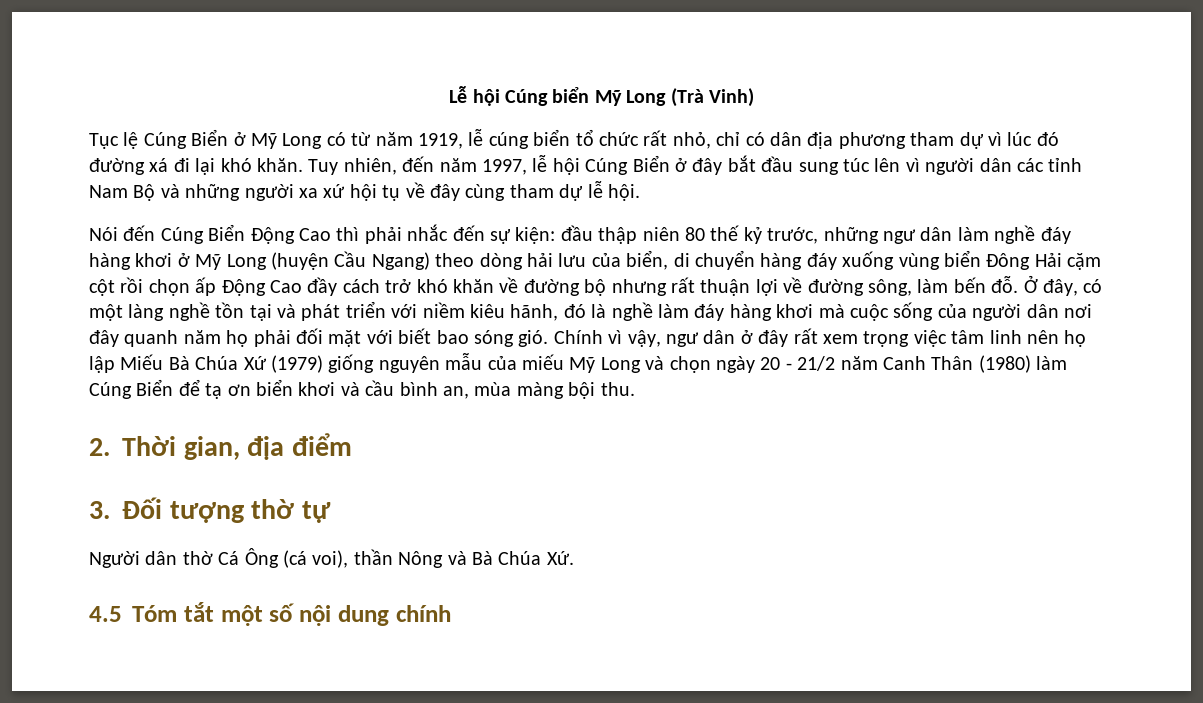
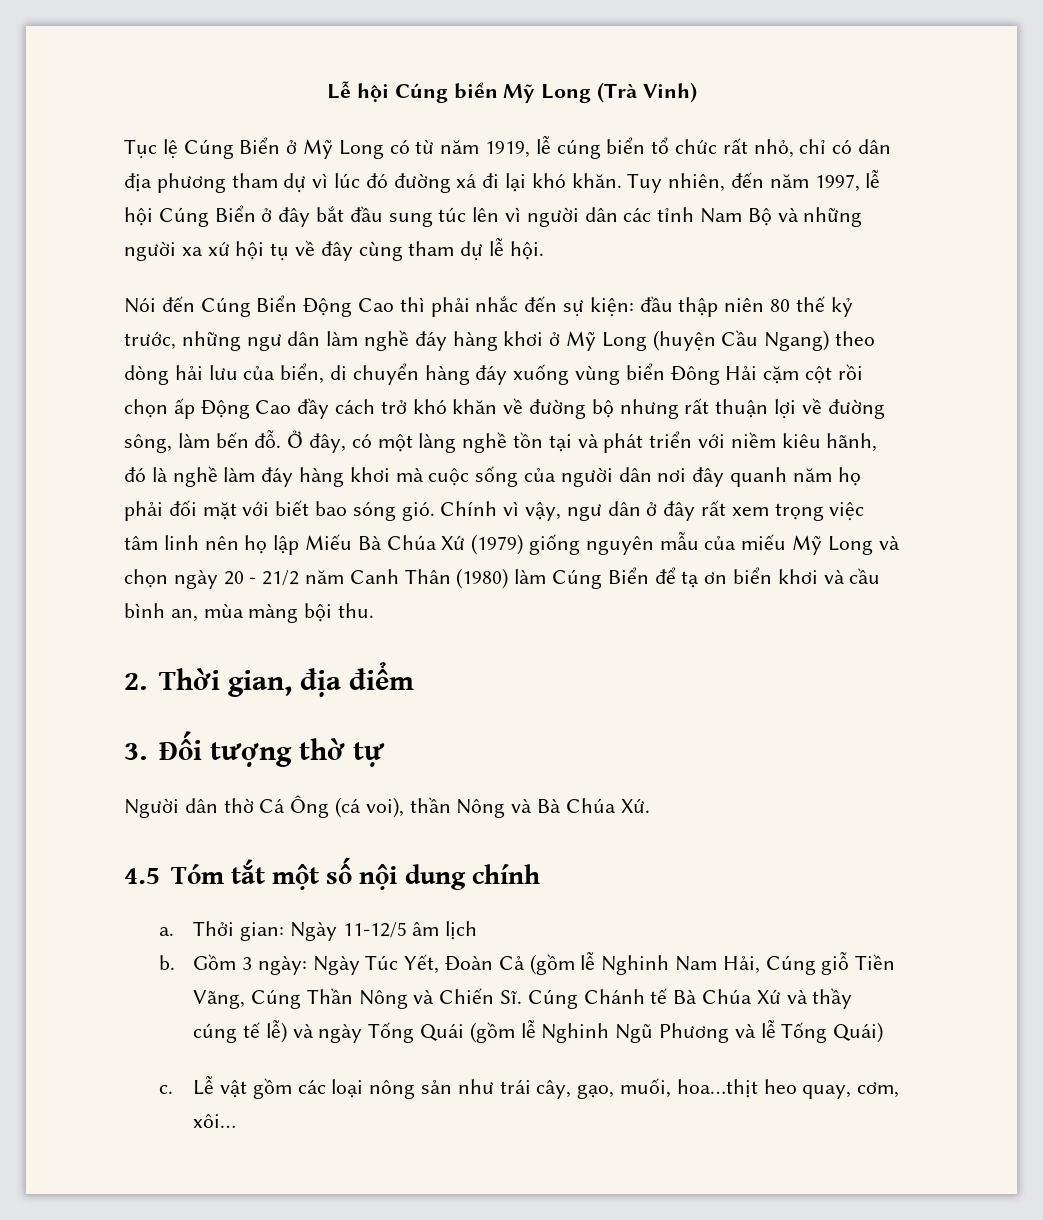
(451, 613) none -> [158,921,478,941] [158,951,896,975] [193,988,853,1009] [193,1019,884,1043] [158,1075,900,1099] [193,1114,237,1128] // a. Thởi gian: Ngày 11-12/5 âm lịch // b. Gồm 3 ngày: Ngày Túc Yết, Đoàn Cả (gồm lễ Nghinh Nam Hải, Cúng giỗ Tiền Vãng, Cúng Thần Nông và Chiến Sĩ. Cúng Chánh tế Bà Chúa Xứ và thầy cúng tế lễ) và ngày Tống Quái (gồm lễ Nghinh Ngũ Phương và lễ Tống Quái) // c. Lễ vật gồm các loại nông sản như trái cây, gạo, muối, hoa…thịt heo quay, cơm, xôi…

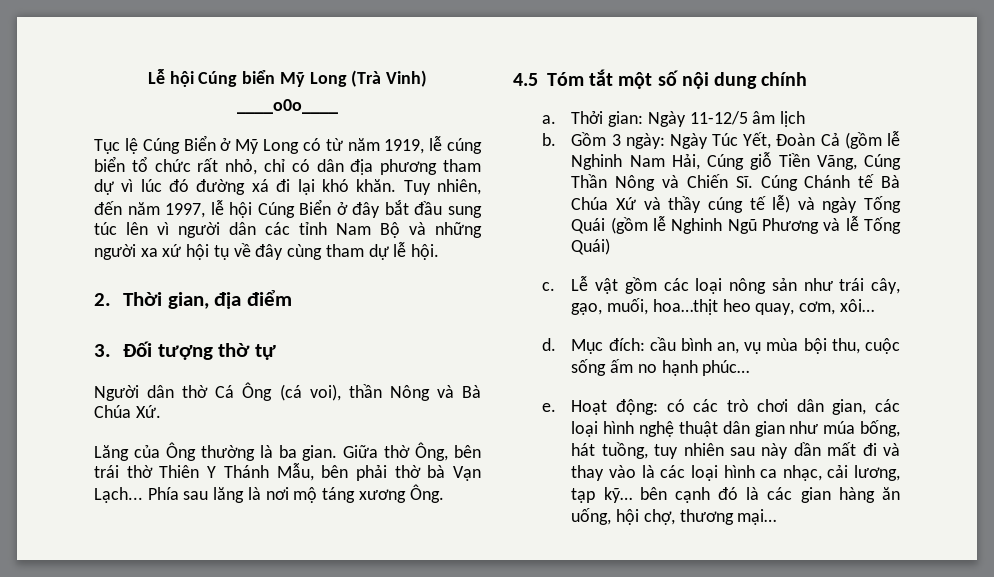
(697, 92) none -> [237,99,338,114] // ____o0o____
[124,295,853,317] [124,330,876,351] [124,363,863,385] [124,398,885,419] [124,429,878,453] [124,466,861,487] [124,500,865,521] [124,531,900,555] [124,567,881,589] [124,603,375,623] // Nói đến Cúng Biển Động Cao thì phải nhắc đến sự kiện: đầu thập niên 80 thế kỷ trước, những ngư dân làm nghề đáy hàng khơi ở Mỹ Long (huyện Cầu Ngang) theo dòng hải lưu của biển, di chuyển hàng đáy xuống vùng biển Đông Hải cặm cột rồi chọn ấp Động Cao đầy cách trở khó khăn về đường bộ nhưng rất thuận lợi về đường sông, làm bến đỗ. Ở đây, có một làng nghề tồn tại và phát triển với niềm kiêu hãnh, đó là nghề làm đáy hàng khơi mà cuộc sống của người dân nơi đây quanh năm họ phải đối mặt với biết bao sóng gió. Chính vì vậy, ngư dân ở đây rất xem trọng việc tâm linh nên họ lập Miếu Bà Chúa Xứ (1979) giống nguyên mẫu của miếu Mỹ Long và chọn ngày 20 - 21/2 năm Canh Thân (1980) làm Cúng Biển để tạ ơn biển khơi và cầu bình an, mùa màng bội thu. -> (439, 252) none
(650, 805) none -> [94,442,481,461] [94,463,481,481] [94,484,444,503] // Lăng của Ông thường là ba gian. Giữa thờ Ông, bên trái thờ Thiên Y Thánh Mẫu, bên phải thờ bà Vạn Lạch... Phía sau lăng là nơi mộ táng xương Ông.
(237, 1121) none -> [542,337,900,354] [571,359,750,376] [542,399,900,415] [571,420,900,437] [571,442,900,459] [571,465,900,481] [571,487,900,503] [571,508,777,525] // d. Mục đích: cầu bình an, vụ mùa bội thu, cuộc sống ấm no hạnh phúc… // e. Hoạt động: có các trò chơi dân gian, các loại hình nghệ thuật dân gian như múa bống, hát tuồng, tuy nhiên sau này dần mất đi và thay vào là các loại hình ca nhạc, cải lương, tạp kỹ… bên cạnh đó là các gian hàng ăn uống, hội chợ, thương mại…

